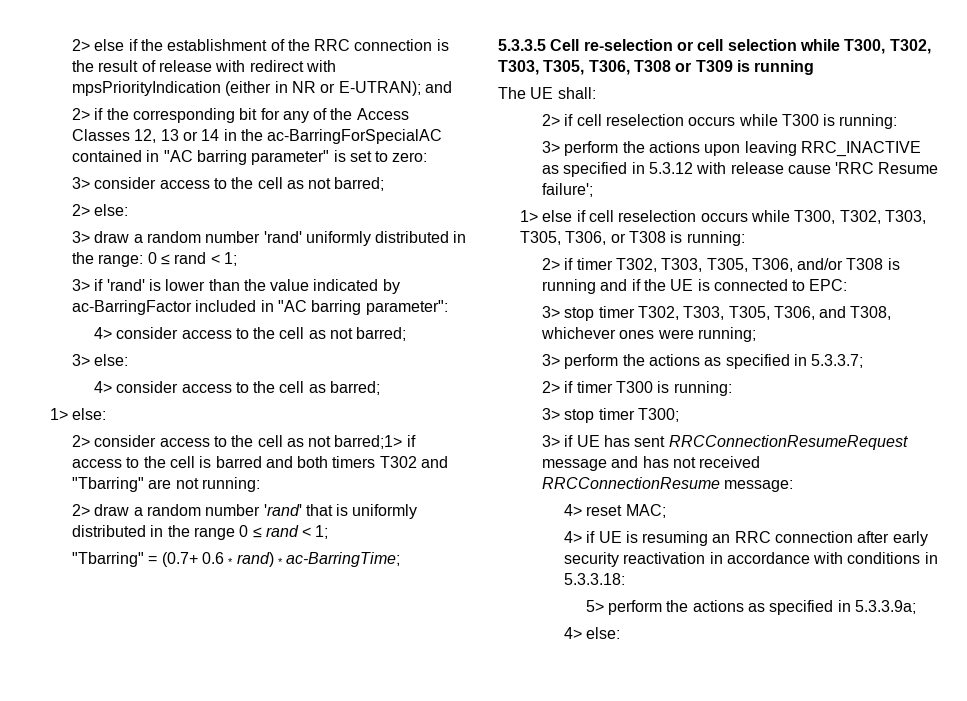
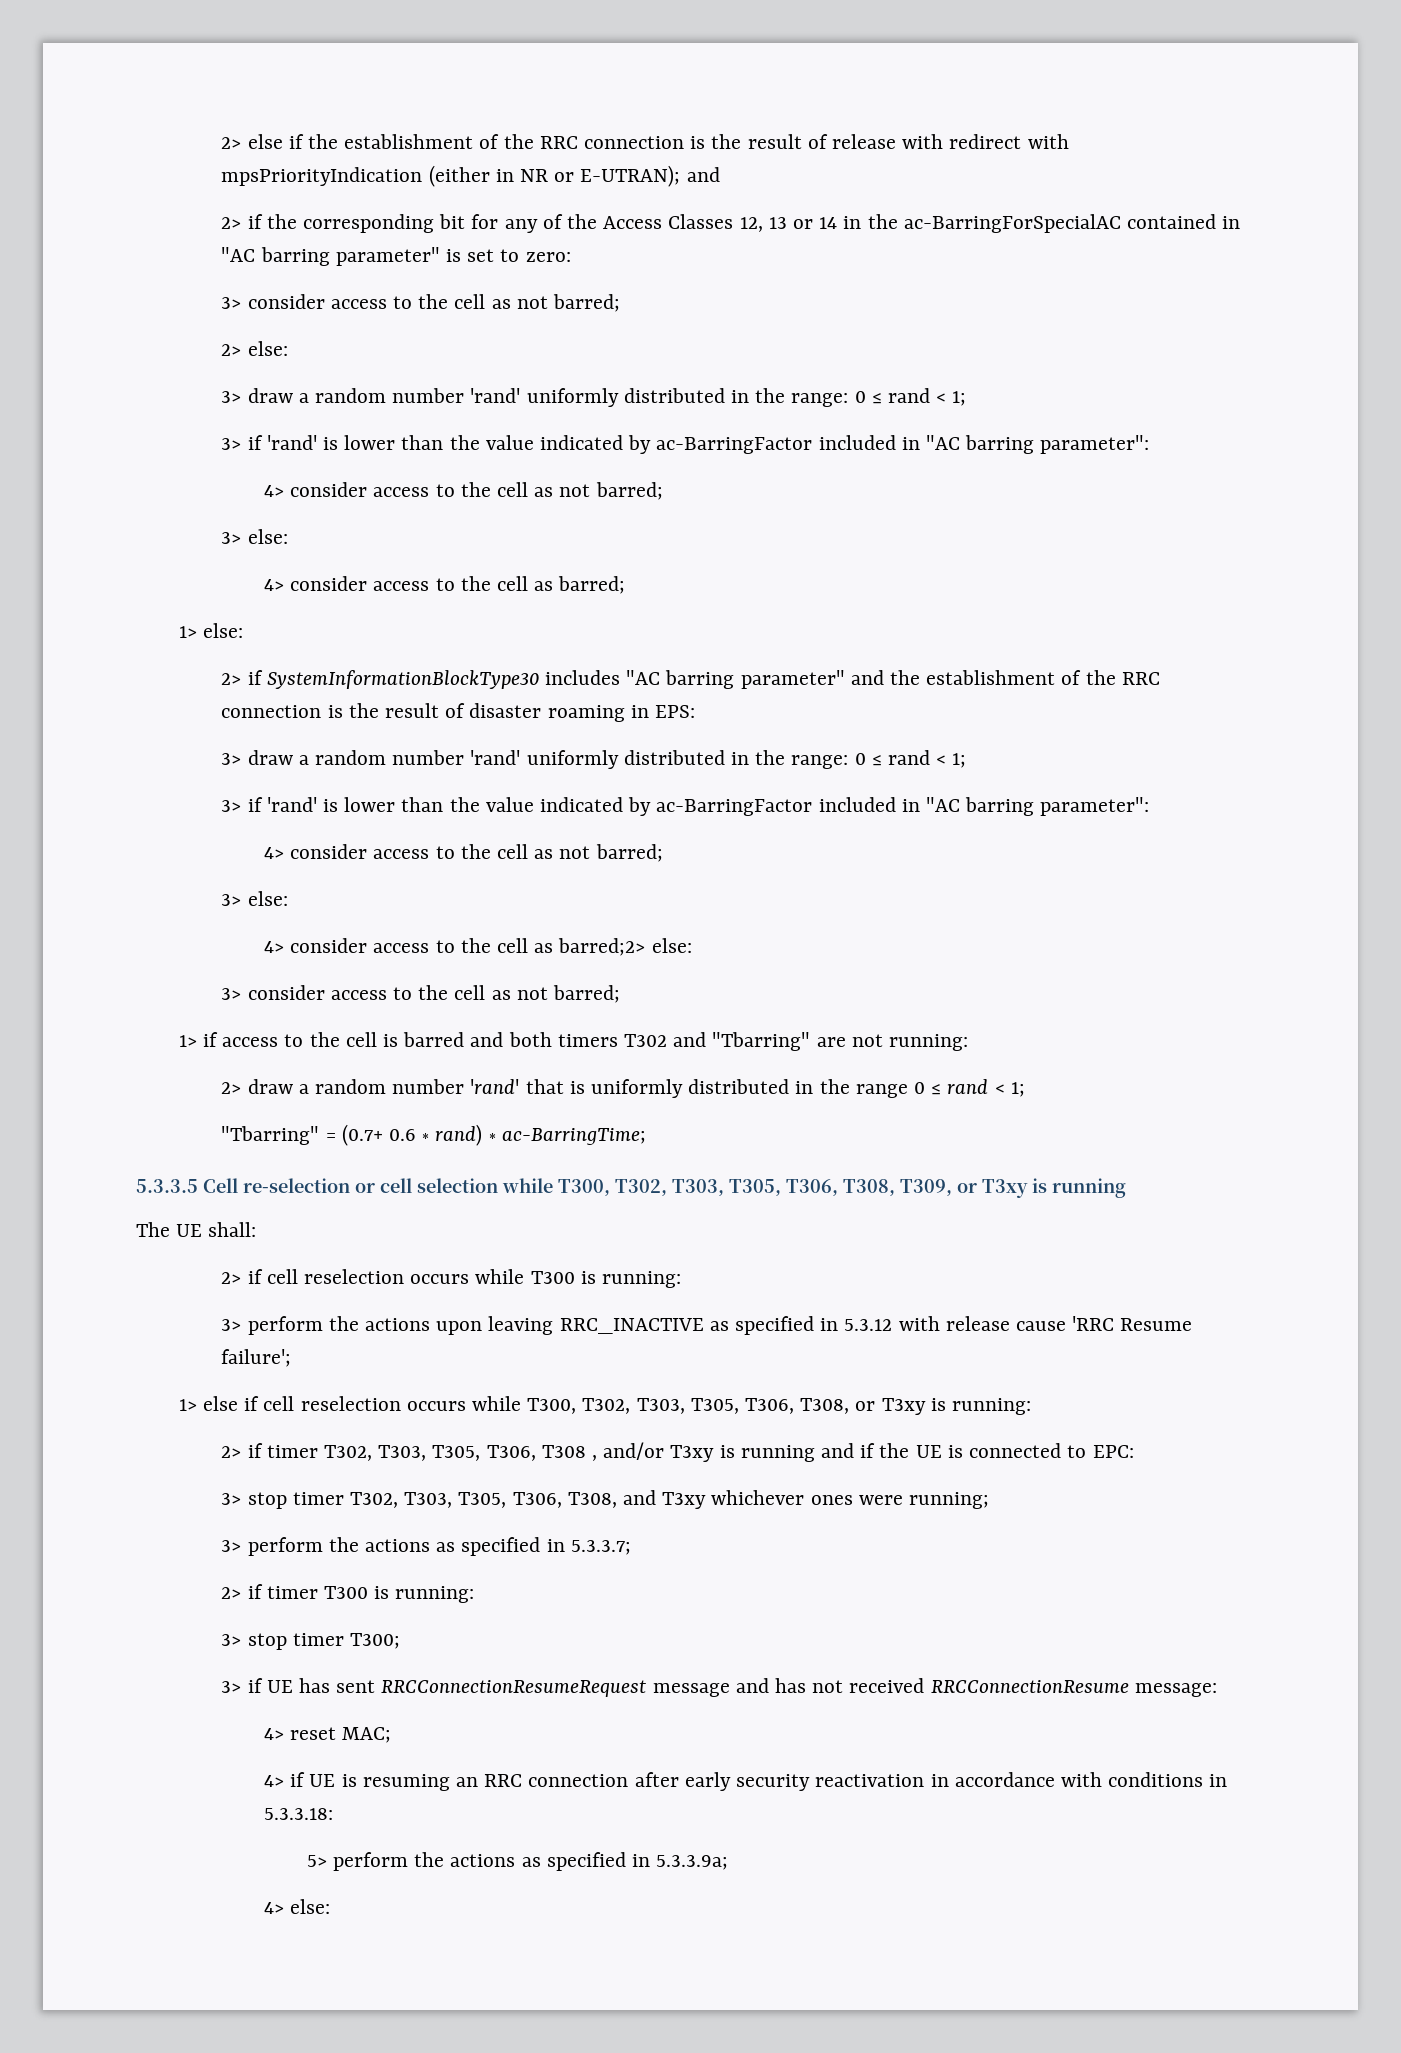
[94,435,403,449] consider access to the cell as not barred;1> -> [247,670,1160,689] [221,703,696,722] [221,750,967,769] [221,797,1150,816] [263,844,663,862] [221,891,288,906] [263,938,692,956] [221,985,621,1003] [178,1035,197,1047] if SystemInformationBlockType30 includes "AC barring parameter" and the establishment of the RRC connection is the result of disaster roaming in EPS: // 3> draw a random number 'rand' uniformly distributed in the range: 0 ≤ rand < 1; // 3> if 'rand' is lower than the value indicated by ac-BarringFactor included in "AC barring parameter": // 4> consider access to the cell as not barred; // 3> else: // 4> consider access to the cell as barred;2> else: // 3> consider access to the cell as not barred; // 1>
[633,60,733,72] T308 or T309 -> [843,1179,1028,1198] T308, T309, or T3xy
[610,231,666,243] or T308 -> [800,1398,926,1415] T308, or T3xy
[797,258,884,270] and/or T308 -> [541,1442,715,1462] T308 , and/or T3xy
[819,306,892,320] and T308, -> [567,1490,707,1509] T308, and T3xy

